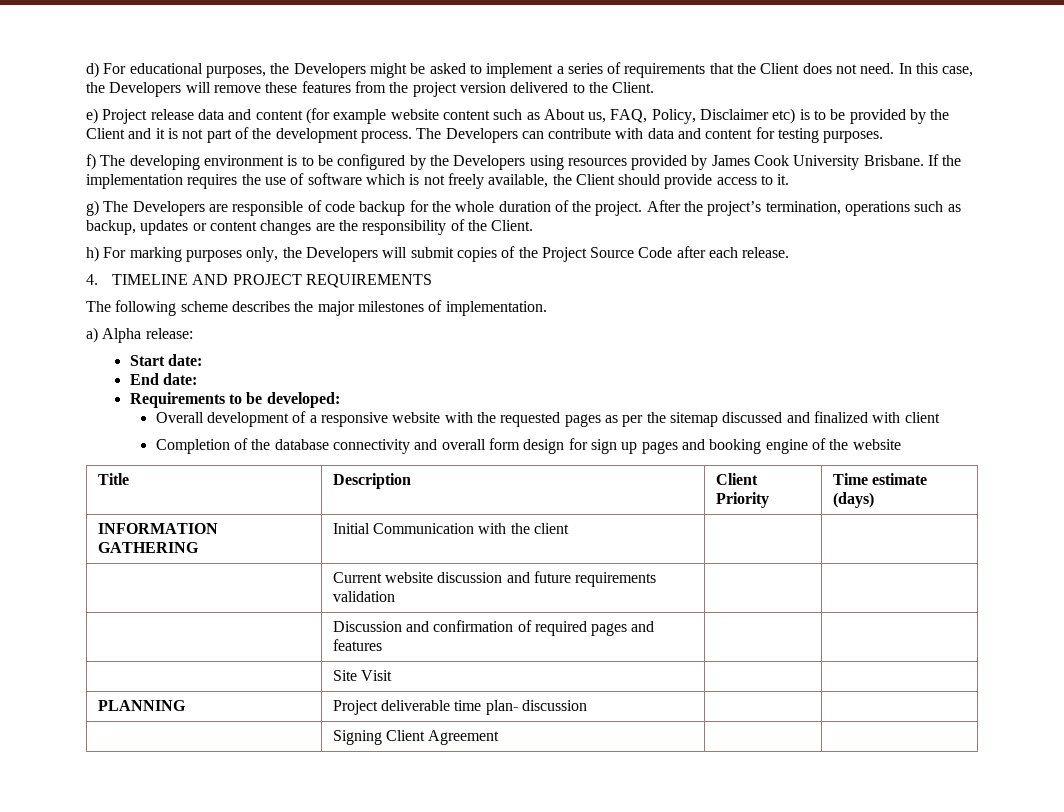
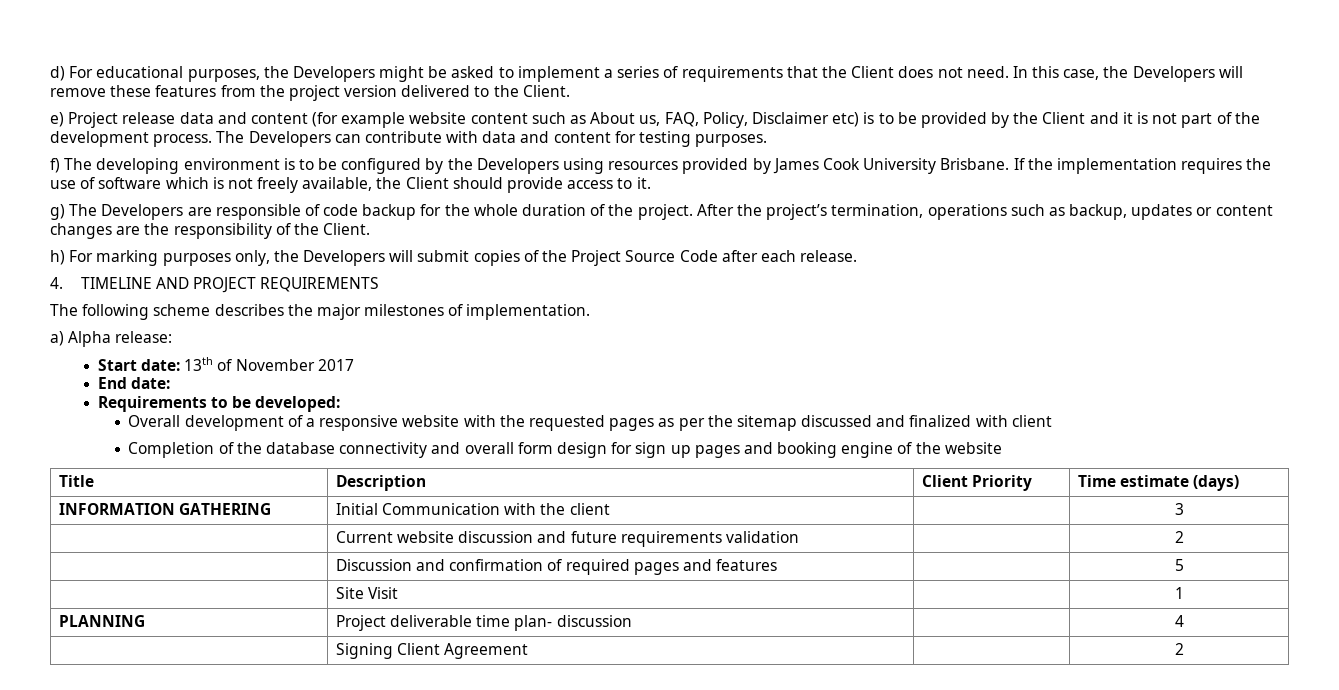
(203, 360) none -> [184,357,354,371] 13th of November 2017
(569, 528) none -> [1174,503,1184,515] 3
(395, 596) none -> [1174,531,1184,543] 2
(382, 645) none -> [1174,559,1184,571] 5
(392, 675) none -> [1174,587,1184,599] 1
(587, 705) none -> [1174,615,1184,627] 4
(500, 737) none -> [1174,643,1184,655] 2

